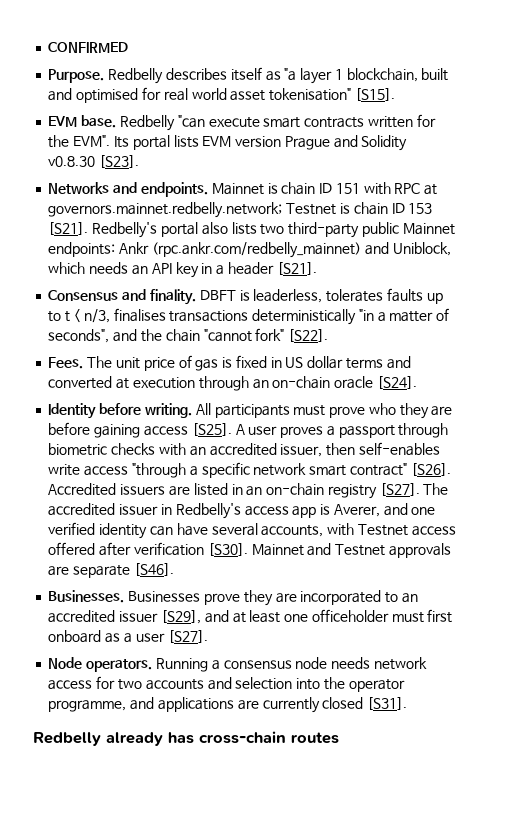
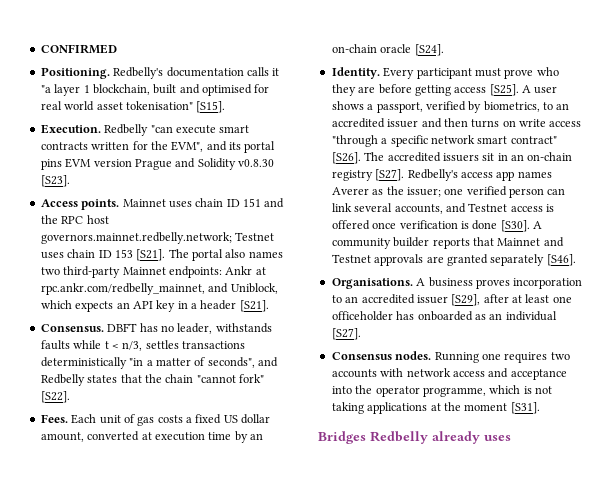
[48,67,281,84] Purpose. Redbelly describes itself as -> [40,67,280,79] Positioning. Redbelly's documentation calls it
[48,115,117,128] EVM base. -> [40,124,101,134] Execution.
[73,135,199,150] EVM". Its portal lists -> [171,141,276,153] [40,159,62,170] EVM", and its portal pins
[48,182,438,197] Networks and endpoints. Mainnet is chain ID 151 with RPC at -> [40,198,285,210] [40,215,109,224] Access points. Mainnet uses chain ID 151 and the RPC host
[339,203,350,214] is -> [40,252,64,259] uses
[92,222,158,238] Redbelly's -> [168,249,189,258] The
[231,222,257,235] lists -> [248,251,283,258] names
[361,222,399,237] public -> (121, 272) none
[151,242,361,258] (rpc.ankr.com/redbelly_mainnet) -> [255,267,266,275] [40,283,205,295] at rpc.ankr.com/redbelly_mainnet,
[89,262,129,274] needs -> [75,301,114,312] expects
[48,288,443,305] [48,311,62,322] Consensus and finality. DBFT is leaderless, tolerates faults up to -> [40,323,272,334] [40,340,102,350] Consensus. DBFT has no leader, withstands faults while
[113,308,166,322] finalises -> [145,340,179,349] settles
(138, 335) none -> [40,374,142,386] Redbelly states that
[87,355,411,371] The unit price of gas is fixed in US dollar terms and -> [71,414,271,426] [40,432,84,442] Each unit of gas costs a fixed US dollar amount,
[198,376,249,391] through -> [208,431,248,443] time by
[48,403,290,419] Identity before writing. All participants -> [331,67,472,79] Identity. Every participant
[94,424,141,438] gaining -> [414,85,451,96] getting
[280,423,449,438] [48,442,440,457] proves a passport through biometric checks with an accredited issuer, then self-enables -> [331,101,570,113] [331,118,516,128] shows a passport, verified by biometrics, to an accredited issuer and then turns on
[48,483,228,496] Accredited issuers are listed -> [364,152,495,162] The accredited issuers sit
[423,483,449,495] [48,503,436,519] [48,522,208,539] The accredited issuer in Redbelly's access app is Averer, and one verified identity can have -> [407,169,552,181] [331,186,566,198] [331,203,352,212] Redbelly's access app names Averer as the issuer; one verified person can link
[327,523,355,536] with -> [445,203,466,213] and
[48,542,248,556] offered after verification [S30]. -> [546,204,554,212] [331,220,542,232] [331,237,494,249] is offered once verification is done [S30]. A community builder reports that
[73,565,131,578] separate -> [446,254,545,266] granted separately
[48,590,382,606] Businesses. Businesses prove they are incorporated -> [331,277,583,289] Organisations. A business proves incorporation
[204,610,229,623] and -> [483,294,509,303] after
[391,609,453,623] [48,630,208,643] [48,657,427,672] [48,676,405,692] [48,697,364,713] must first onboard as a user [S27]. // Node operators. Running a consensus node needs network access for two accounts and selection into the operator programme, and applications are currently closed -> [396,311,557,321] [331,328,361,340] [331,351,570,363] [331,368,567,380] [331,385,552,397] [331,402,508,414] has onboarded as an individual [S27]. // Consensus nodes. Running one requires two accounts with network access and acceptance into the operator programme, which is not taking applications at the moment
(408, 703) none -> [318,431,366,444] Bridges
[168,731,339,744] has cross-chain routes -> [484,435,511,441] uses

